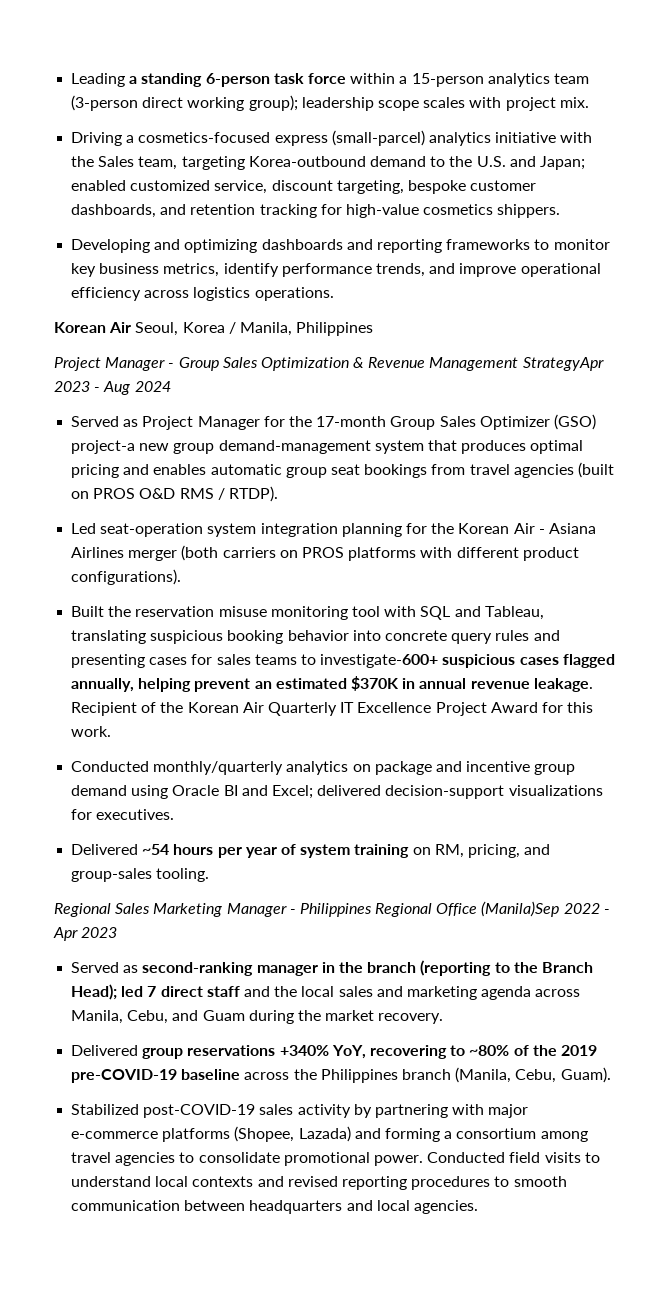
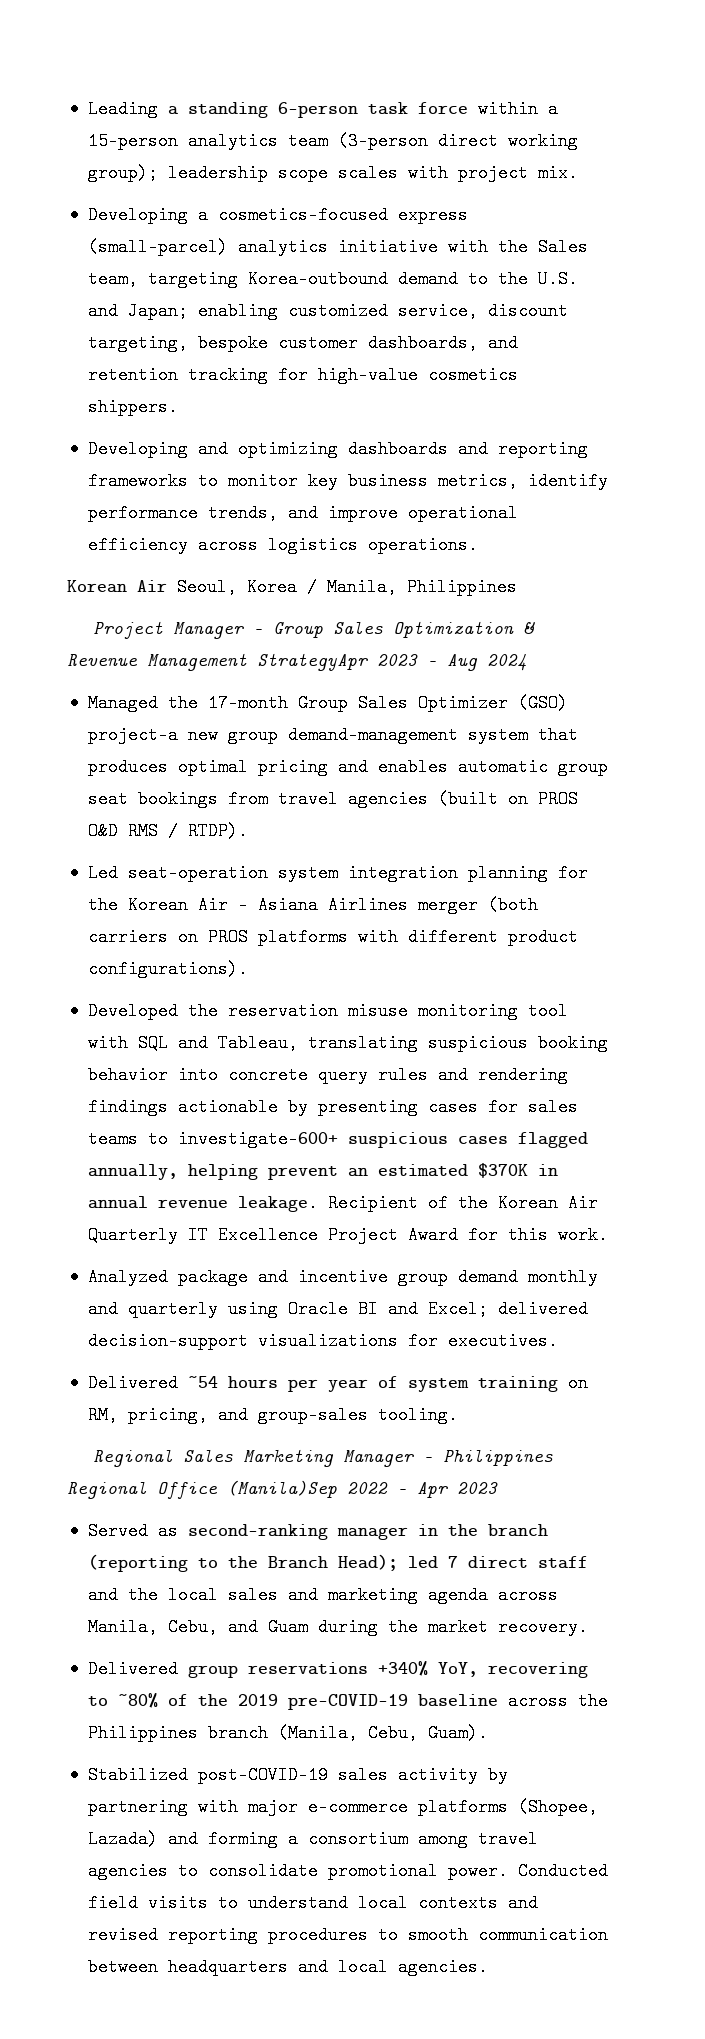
[71,132,123,146] Driving -> [87,206,188,224] Developing
[71,180,127,191] enabled -> [197,302,278,320] enabling
[71,416,285,430] Served as Project Manager for -> [87,694,158,712] Managed
[71,606,105,617] Built -> [87,1002,178,1020] Developed
(560, 635) none -> [477,1066,568,1084] [87,1098,308,1116] rendering findings actionable by
[71,761,371,775] Conducted monthly/quarterly analytics on -> [87,1268,168,1286] Analyzed
(128, 790) none -> [527,1268,598,1286] [87,1300,218,1318] monthly and quarterly

